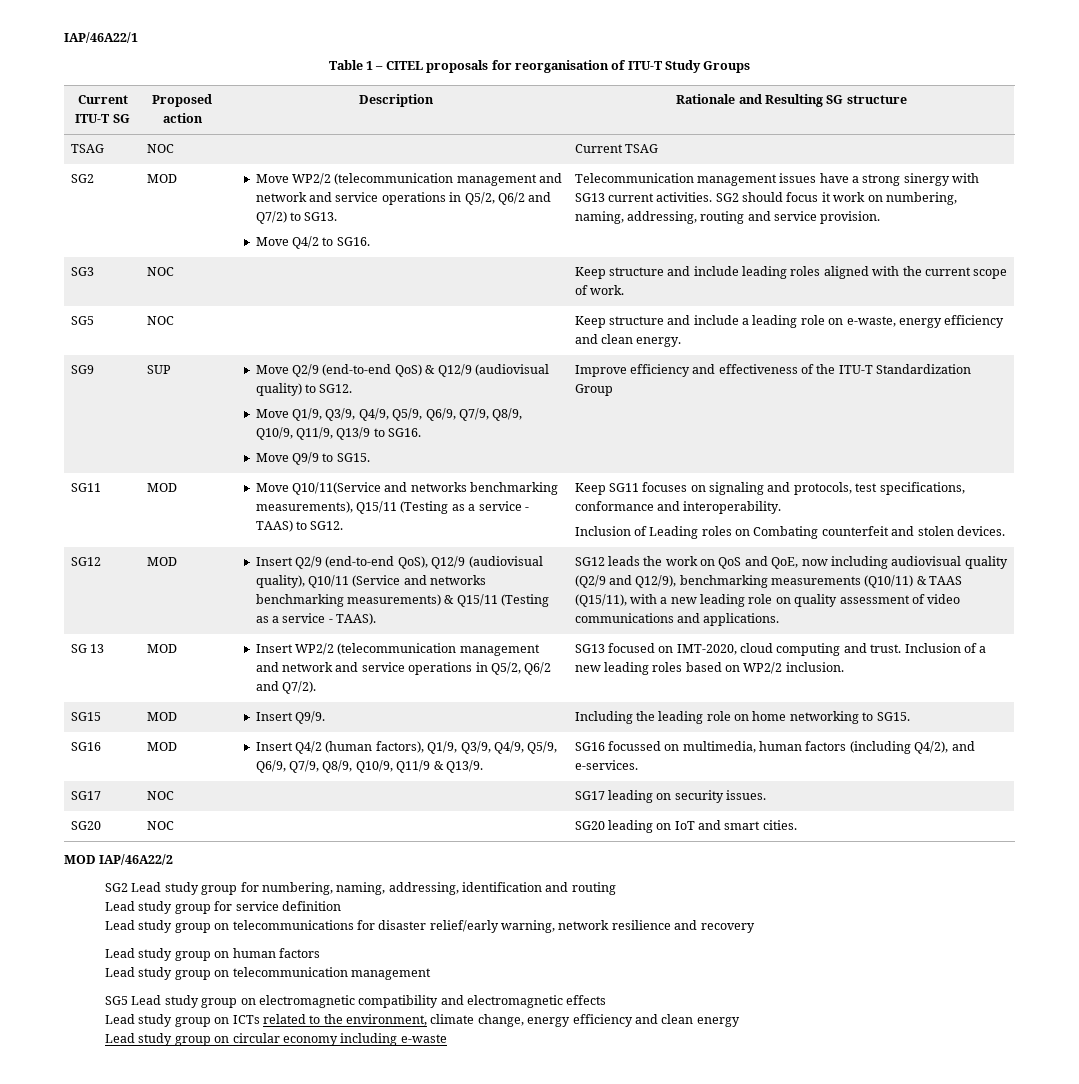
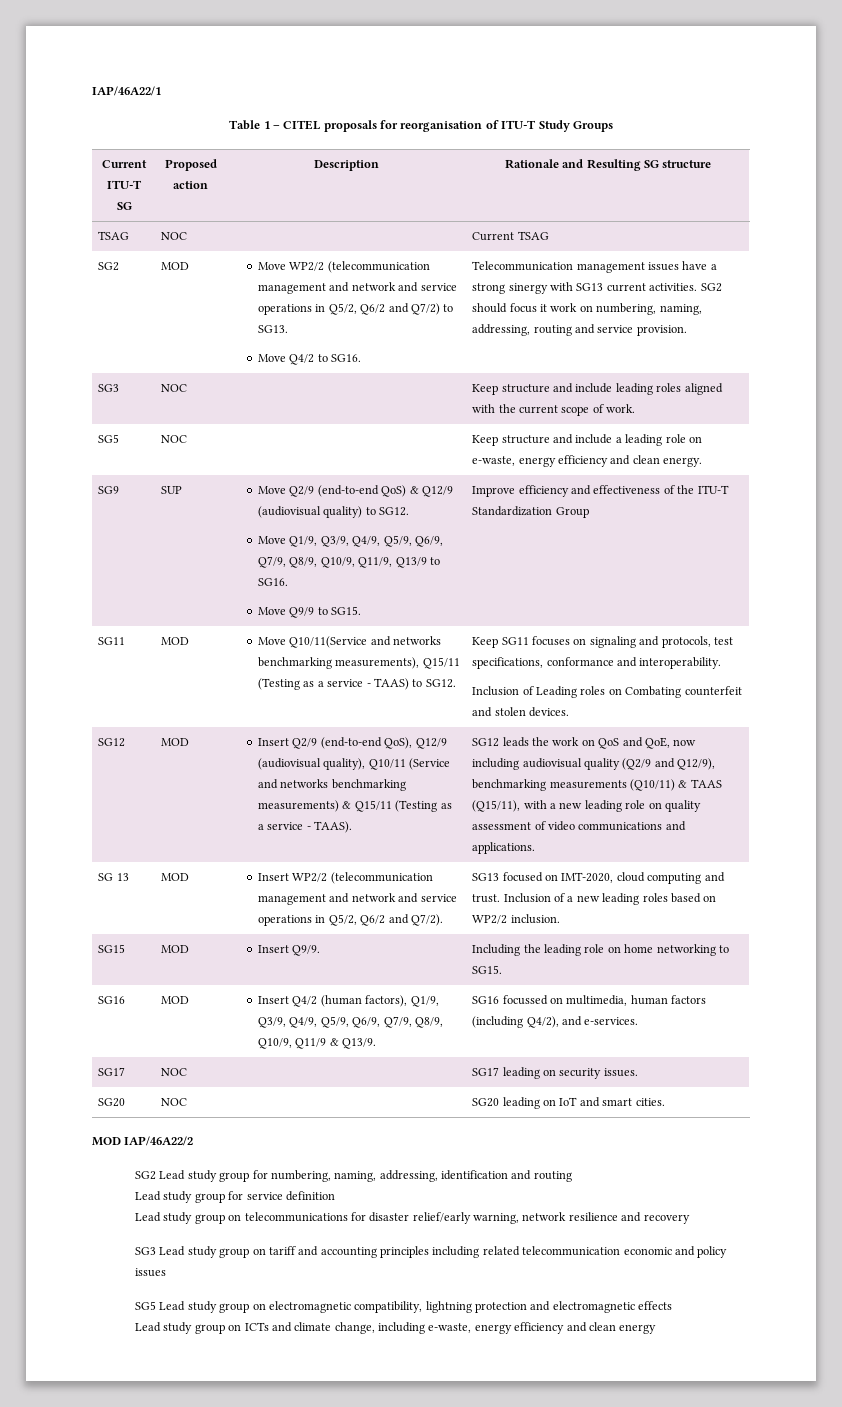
[105,948,320,961] [105,967,431,980] Lead study group on human factors // Lead study group on telecommunication management -> [135,1246,728,1258] [135,1268,167,1277] SG3 Lead study group on tariff and accounting principles including related telecommunication economic and policy issues
[358,995,439,1008] compatibility -> [354,1301,528,1313] compatibility, lightning protection
[262,1014,524,1027] related to the environment, climate change, -> [271,1322,472,1334] and climate change, including e-waste,
[105,1033,447,1046] // Lead study group on circular economy including e-waste -> (657, 1329) none

